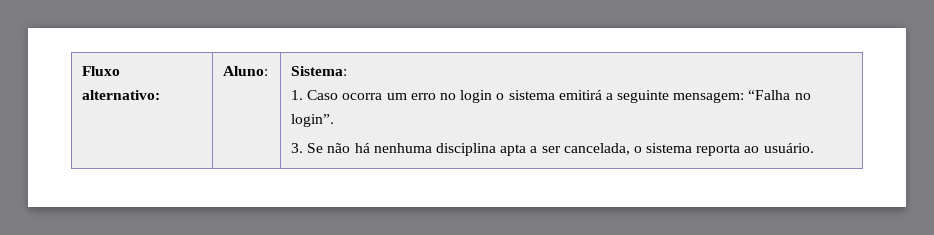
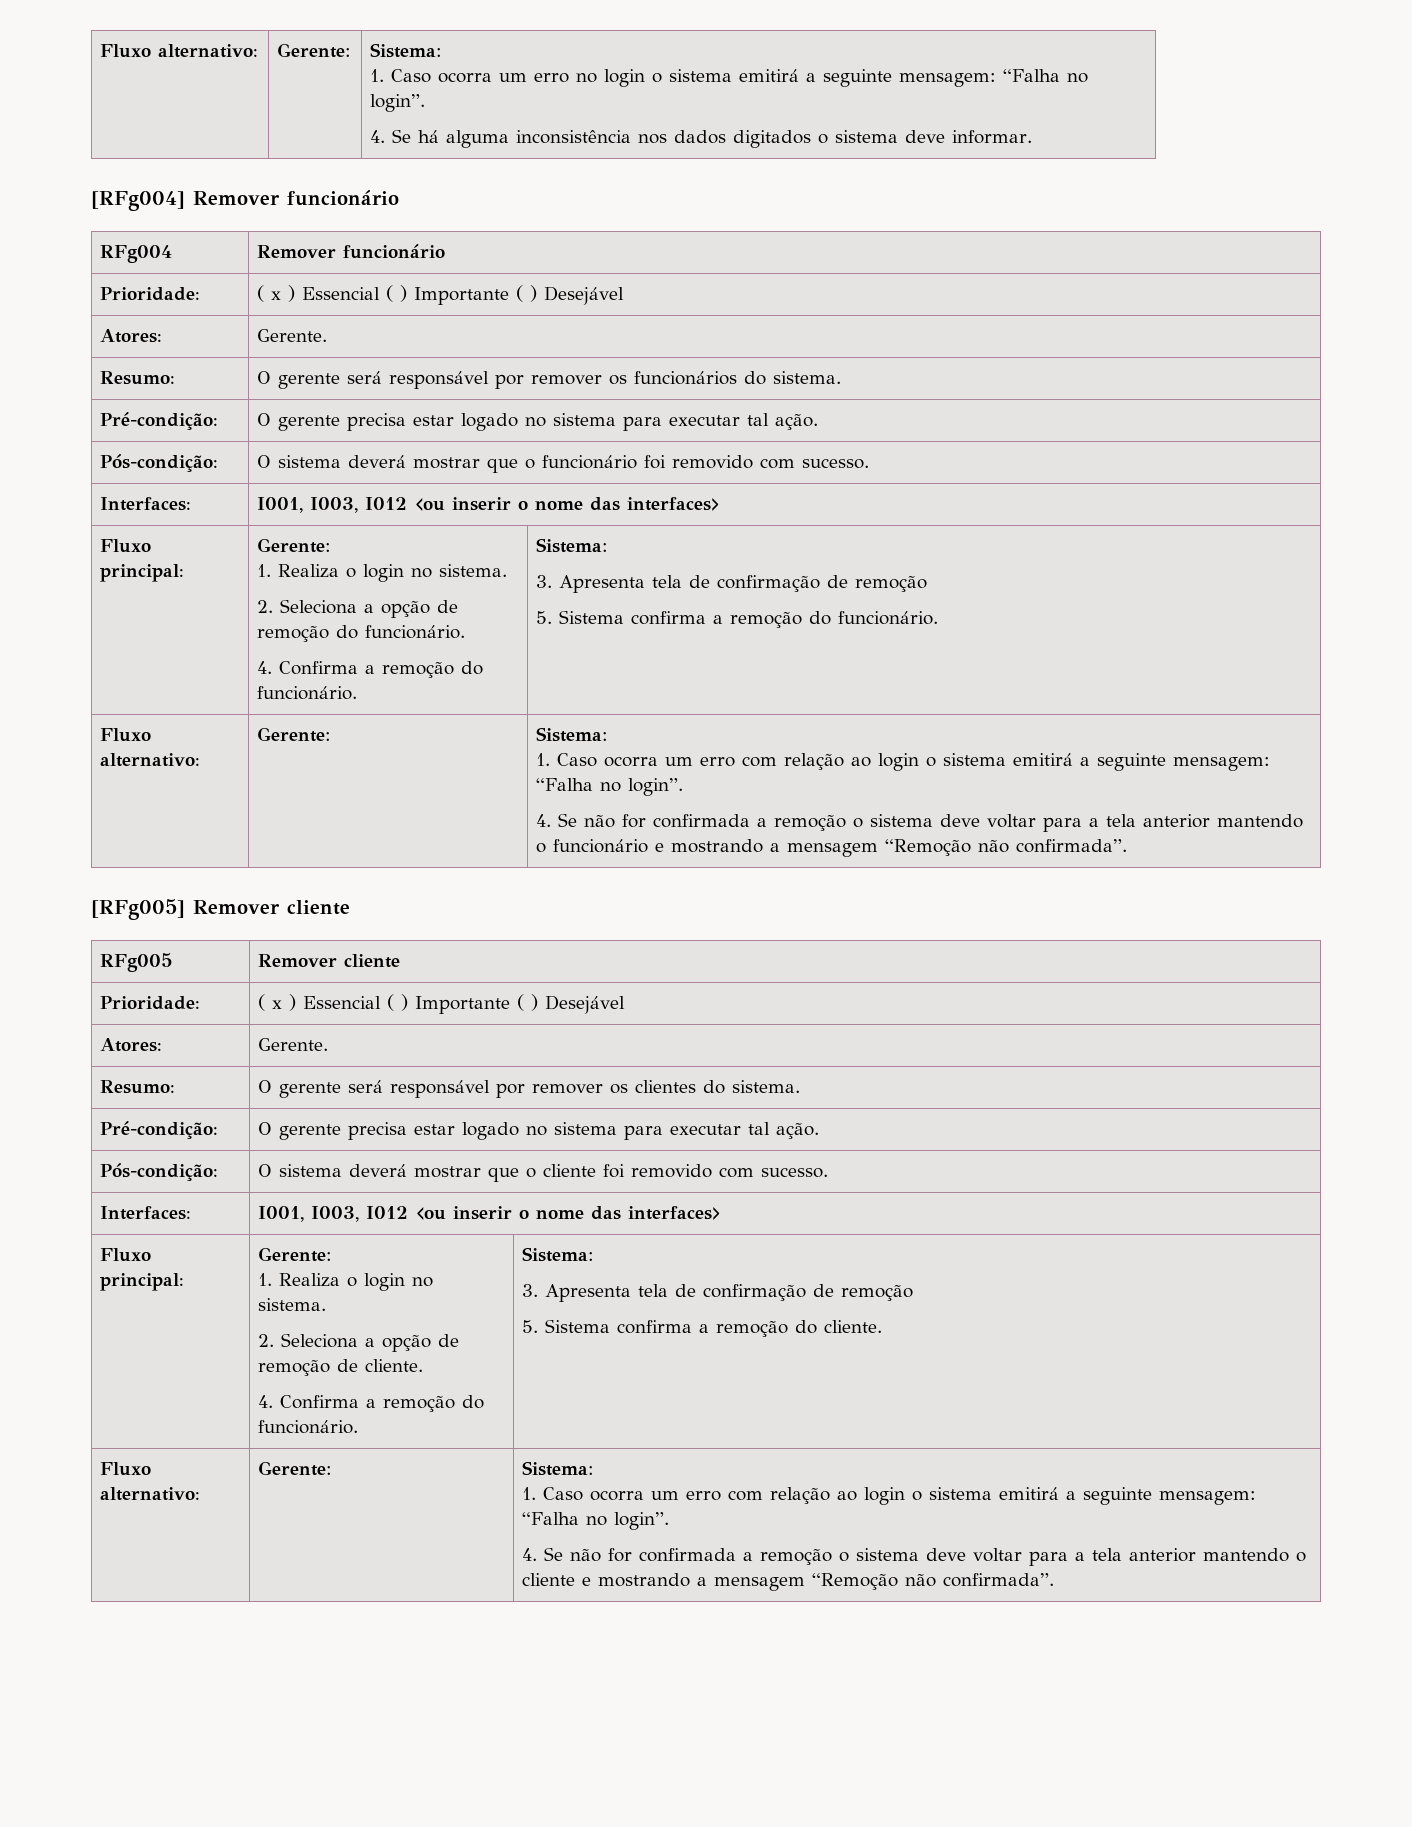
[82,66,121,76] [82,90,161,100] [223,66,269,76] Fluxo alternativo: | Aluno: -> [100,44,259,58] [277,43,352,58] Fluxo alternativo: | Gerente:
[291,143,814,156] 3. Se não há nenhuma disciplina apta a ser cancelada, o sistema reporta ao usuário. -> [370,129,1033,148] [91,190,399,211] [100,245,173,263] [257,244,446,259] [100,287,201,301] [257,285,625,305] [100,329,163,343] [257,329,328,342] [100,371,176,385] [257,371,842,389] [100,412,219,430] [257,413,819,431] [100,454,219,472] [257,455,870,473] [100,497,192,511] [257,497,721,513] [100,539,152,553] [100,564,185,582] [257,538,332,553] [257,564,508,582] [257,599,459,618] [257,625,466,642] [257,661,484,678] [257,686,358,700] [536,538,609,553] [536,575,928,593] [536,610,939,628] [100,728,152,742] [100,753,201,767] [257,727,332,742] [536,727,609,742] [536,753,1271,771] [536,778,684,796] [536,813,1304,832] [536,839,1128,857] [91,899,350,920] [100,953,174,972] [258,954,401,968] [100,996,201,1010] [258,994,626,1014] [100,1038,163,1052] [258,1038,329,1051] [100,1080,176,1094] [258,1080,801,1098] [100,1121,219,1139] [258,1122,820,1140] [100,1163,219,1181] [258,1164,829,1182] [100,1206,192,1220] [258,1206,722,1222] [100,1248,152,1262] [100,1273,185,1291] [258,1247,333,1262] [258,1273,434,1291] [258,1298,327,1311] [258,1333,460,1352] [258,1359,424,1376] [258,1395,485,1412] [258,1420,359,1434] [522,1247,595,1262] [522,1284,914,1302] [522,1319,883,1337] [100,1462,152,1476] [100,1487,201,1501] [258,1461,333,1476] [522,1461,595,1476] [522,1487,1257,1505] [522,1512,670,1530] [522,1547,1307,1566] [522,1573,1055,1591] 4. Se há alguma inconsistência nos dados digitados o sistema deve informar. // [RFg004] Remover funcionário // RFg004 | Remover funcionário // Prioridade: | ( x ) Essencial ( ) Importante ( ) Desejável // Atores: | Gerente. // Resumo: | O gerente será responsável por remover os funcionários do sistema. // Pré-condição: | O gerente precisa estar logado no sistema para executar tal ação. // Pós-condição: | O sistema deverá mostrar que o funcionário foi removido com sucesso. // Interfaces: | I001, I003, I012 <ou inserir o nome das interfaces> // Fluxo principal: | Gerente: // 1. Realiza o login no sistema. // 2. Seleciona a opção de remoção do funcionário. // 4. Confirma a remoção do funcionário. | Sistema: // 3. Apresenta tela de confirmação de remoção // 5. Sistema confirma a remoção do funcionário. // Fluxo alternativo: | Gerente: | Sistema: // 1. Caso ocorra um erro com relação ao login o sistema emitirá a seguinte mensagem: “Falha no login”. // 4. Se não for confirmada a remoção o sistema deve voltar para a tela anterior mantendo o funcionário e mostrando a mensagem “Remoção não confirmada”. // [RFg005] Remover cliente // RFg005 | Remover cliente // Prioridade: | ( x ) Essencial ( ) Importante ( ) Desejável // Atores: | Gerente. // Resumo: | O gerente será responsável por remover os clientes do sistema. // Pré-condição: | O gerente precisa estar logado no sistema para executar tal ação. // Pós-condição: | O sistema deverá mostrar que o cliente foi removido com sucesso. // Interfaces: | I001, I003, I012 <ou inserir o nome das interfaces> // Fluxo principal: | Gerente: // 1. Realiza o login no sistema. // 2. Seleciona a opção de remoção de cliente. // 4. Confirma a remoção do funcionário. | Sistema: // 3. Apresenta tela de confirmação de remoção // 5. Sistema confirma a remoção do cliente. // Fluxo alternativo: | Gerente: | Sistema: // 1. Caso ocorra um erro com relação ao login o sistema emitirá a seguinte mensagem: “Falha no login”. // 4. Se não for confirmada a remoção o sistema deve voltar para a tela anterior mantendo o cliente e mostrando a mensagem “Remoção não confirmada”.

